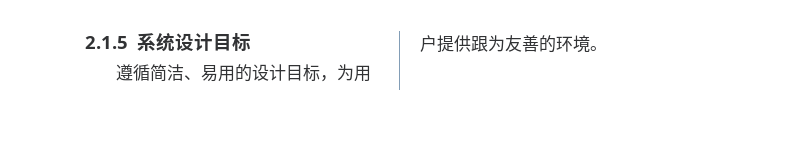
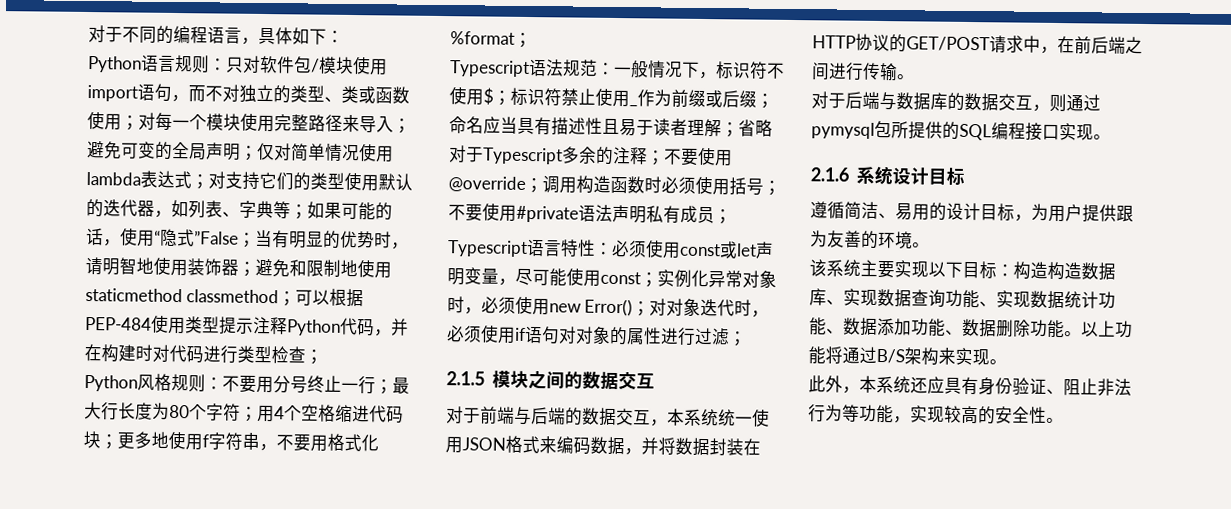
[85,36,128,49] 2.1.5 -> [88,25,344,45] [88,54,388,76] [87,83,410,104] [87,112,411,134] [87,141,394,163] [86,170,413,192] [86,198,393,221] [86,227,409,250] [85,256,392,279] [85,287,365,308] [85,315,409,337] [84,343,323,365] [84,373,410,395] [84,401,404,424] [83,430,379,452] [450,31,532,49] [450,59,785,80] [449,87,774,109] [449,116,773,138] [449,145,733,167] [448,175,781,196] [448,203,732,225] [447,238,774,259] [447,267,777,288] [447,296,770,318] [446,325,747,347] [446,370,656,391] [446,406,770,427] [445,435,761,457] [812,33,1143,55] [811,62,915,82] [811,91,1101,113] [811,120,1111,141] [810,167,850,182] 对于不同的编程语言，具体如下： // Python语言规则：只对软件包/模块使用import语句，而不对独立的类型、类或函数使用；对每一个模块使用完整路径来导入；避免可变的全局声明；仅对简单情况使用lambda表达式；对支持它们的类型使用默认的迭代器，如列表、字典等；如果可能的话，使用“隐式”False；当有明显的优势时，请明智地使用装饰器；避免和限制地使用staticmethod classmethod；可以根据PEP-484使用类型提示注释Python代码，并在构建时对代码进行类型检查； // Python风格规则：不要用分号终止一行；最大行长度为80个字符；用4个空格缩进代码块；更多地使用f字符串，不要用格式化%format； // Typescript语法规范：一般情况下，标识符不使用$；标识符禁止使用_作为前缀或后缀；命名应当具有描述性且易于读者理解；省略对于Typescript多余的注释；不要使用@override；调用构造函数时必须使用括号；不要使用#private语法声明私有成员； // Typescript语言特性：必须使用const或let声明变量，尽可能使用const；实例化异常对象时，必须使用new Error()；对对象迭代时，必须使用if语句对对象的属性进行过滤； // 2.1.5模块之间的数据交互 // 对于前端与后端的数据交互，本系统统一使用JSON格式来编码数据，并将数据封装在HTTP协议的GET/POST请求中，在前后端之间进行传输。 // 对于后端与数据库的数据交互，则通过pymysql包所提供的SQL编程接口实现。 // 2.1.6
(607, 48) none -> [809,259,1116,281] [809,288,1116,310] [809,317,1133,339] [808,346,1007,366] [808,375,1132,396] [808,404,1064,425] // 该系统主要实现以下目标：构造构造数据库、实现数据查询功能、实现数据统计功能、数据添加功能、数据删除功能。以上功能将通过B/S架构来实现。 // 此外，本系统还应具有身份验证、阻止非法行为等功能，实现较高的安全性。

